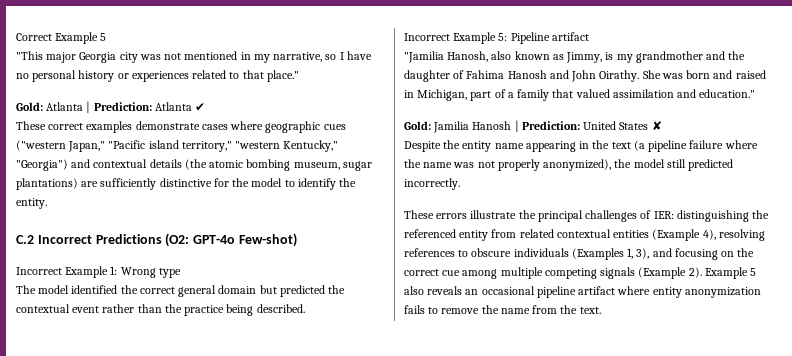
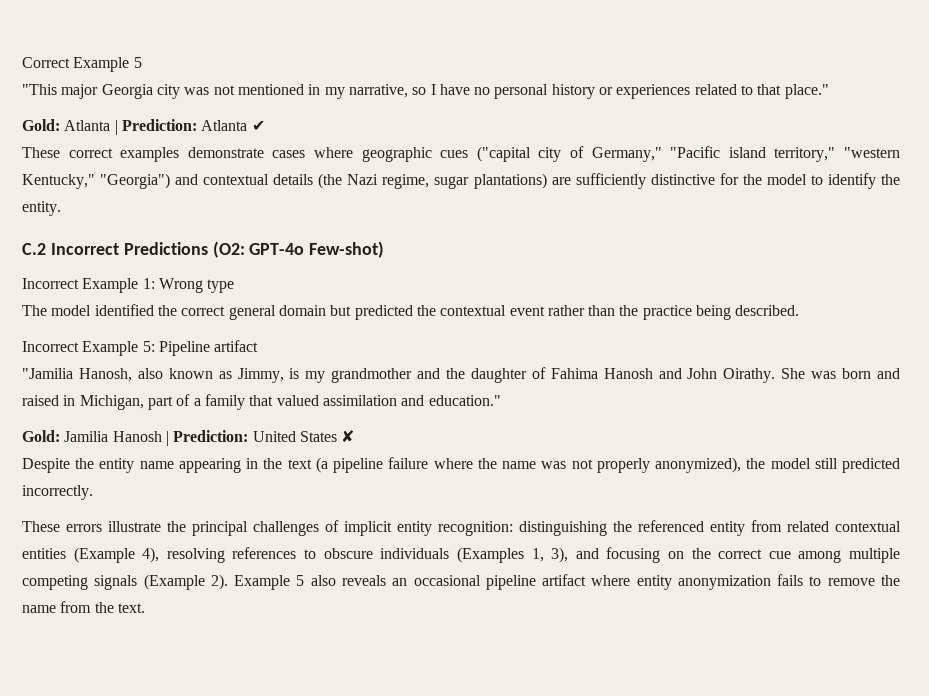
[16,140,106,152] ("western Japan," -> [476,146,662,162] ("capital city of Germany,"
[209,159,340,171] atomic bombing museum, -> [347,174,430,189] Nazi regime,
[653,211,674,219] IER: -> [344,521,513,536] implicit entity recognition:

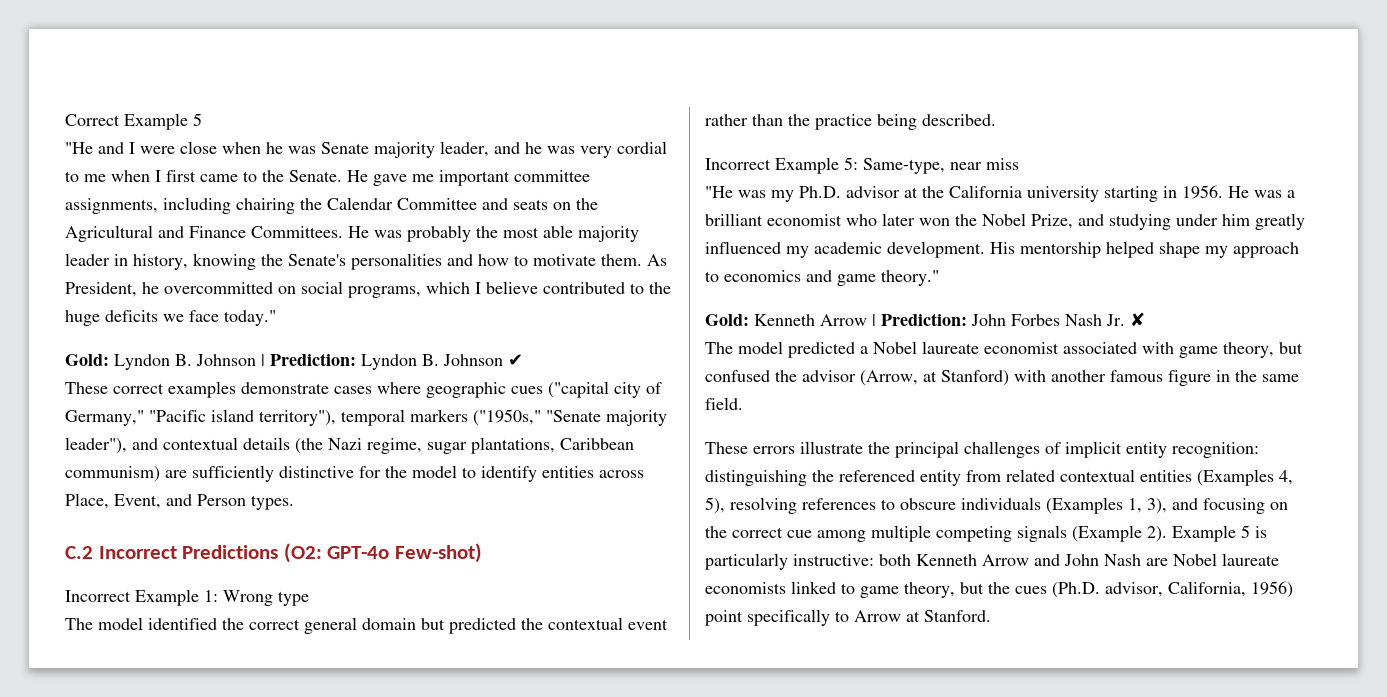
[22,84,829,99] [22,119,248,135] "This major Georgia city was not mentioned in my narrative, so I have no personal history or experiences related to that place." // Gold: Atlanta | Prediction: Atlanta -> [65,141,667,158] [65,170,590,186] [65,197,598,214] [65,225,639,242] [65,253,667,270] [65,281,671,298] [65,310,276,326] [65,353,503,370] "He and I were close when he was Senate majority leader, and he was very cordial to me when I first came to the Senate. He gave me important committee assignments, including chairing the Calendar Committee and seats on the Agricultural and Finance Committees. He was probably the most able majority leader in history, knowing the Senate's personalities and how to motivate them. As President, he overcommitted on social programs, which I believe contributed to the huge deficits we face today." // Gold: Lyndon B. Johnson | Prediction: Lyndon B. Johnson
[774,147,901,162] [22,173,171,189] territory," "western Kentucky," "Georgia") -> [259,409,667,426] [65,437,127,454] territory"), temporal markers ("1950s," "Senate majority leader"),
[473,173,547,189] plantations) -> [471,437,634,454] [65,466,160,482] plantations, Caribbean communism)
[880,174,900,185] [22,201,61,216] the entity. -> [542,466,644,478] [65,493,294,510] entities across Place, Event, and Person types.
[158,340,259,356] [22,367,901,383] [22,394,501,410] [22,430,355,446] [22,457,900,473] [22,485,93,500] Pipeline artifact // "Jamilia Hanosh, also known as Jimmy, is my grandmother and the daughter of Fahima Hanosh and John Oirathy. She was born and raised in Michigan, part of a family that valued assimilation and education." // Gold: Jamilia Hanosh | Prediction: United States ✘ // Despite the entity name appearing in the text (a pipeline failure where the name was not properly anonymized), the model still predicted incorrectly. -> [863,158,1019,174] [705,185,1295,202] [705,213,1305,230] [705,241,1299,258] [705,270,939,286] [705,312,1145,326] [705,341,1303,358] [705,370,1299,386] [705,397,743,410] Same-type, near miss // "He was my Ph.D. advisor at the California university starting in 1956. He was a brilliant economist who later won the Nobel Prize, and studying under him greatly influenced my academic development. His mentorship helped shape my approach to economics and game theory." // Gold: Kenneth Arrow | Prediction: John Forbes Nash Jr. ✘ // The model predicted a Nobel laureate economist associated with game theory, but confused the advisor (Arrow, at Stanford) with another famous figure in the same field.
[73,547,160,563] (Example 4), -> [1197,469,1293,486] [705,497,725,514] (Examples 4, 5),
[310,574,901,590] [22,601,145,613] also reveals an occasional pipeline artifact where entity anonymization fails to remove the name from the text. -> [1255,526,1267,538] [705,553,1279,570] [705,581,1293,598] [705,609,991,626] is particularly instructive: both Kenneth Arrow and John Nash are Nobel laureate economists linked to game theory, but the cues (Ph.D. advisor, California, 1956) point specifically to Arrow at Stanford.

